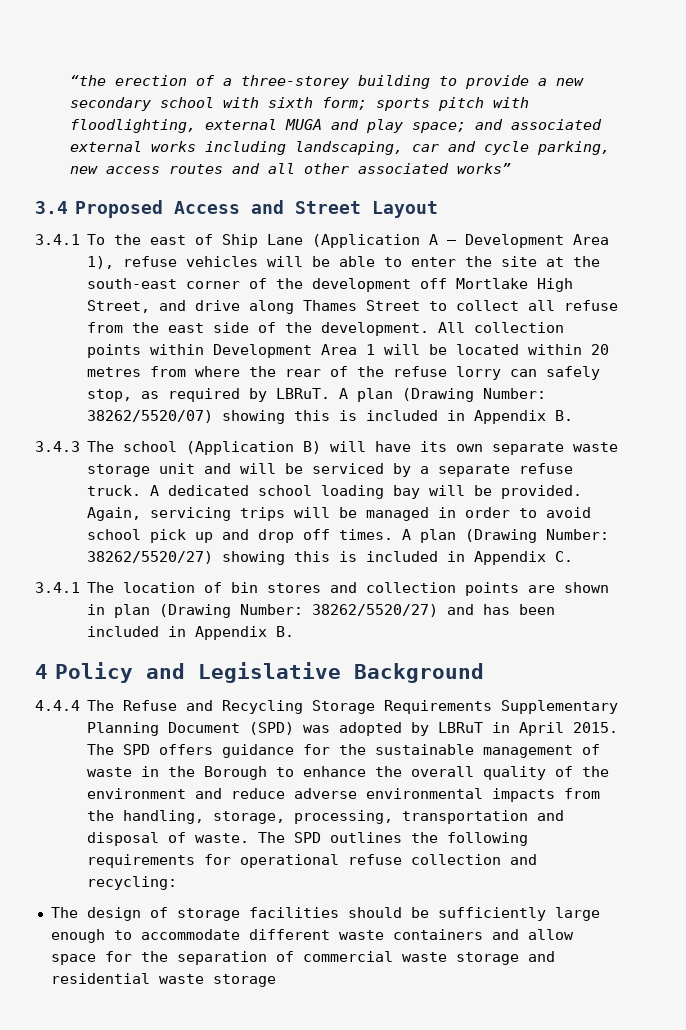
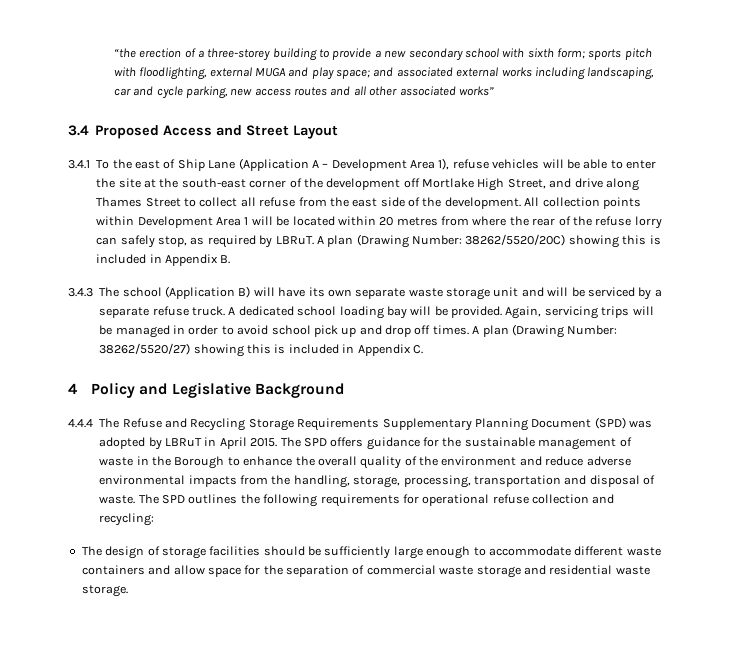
[87,410,214,423] 38262/5520/07) -> [465,234,566,246] 38262/5520/20C)
[35,582,610,596] [87,604,556,618] [87,626,295,640] // 3.4.1 The location of bin stores and collection points are shown in plan (Drawing Number: 38262/5520/27) and has been included in Appendix B. -> (423, 349) none
[212,974,276,987] storage -> [81,585,128,597] storage.

